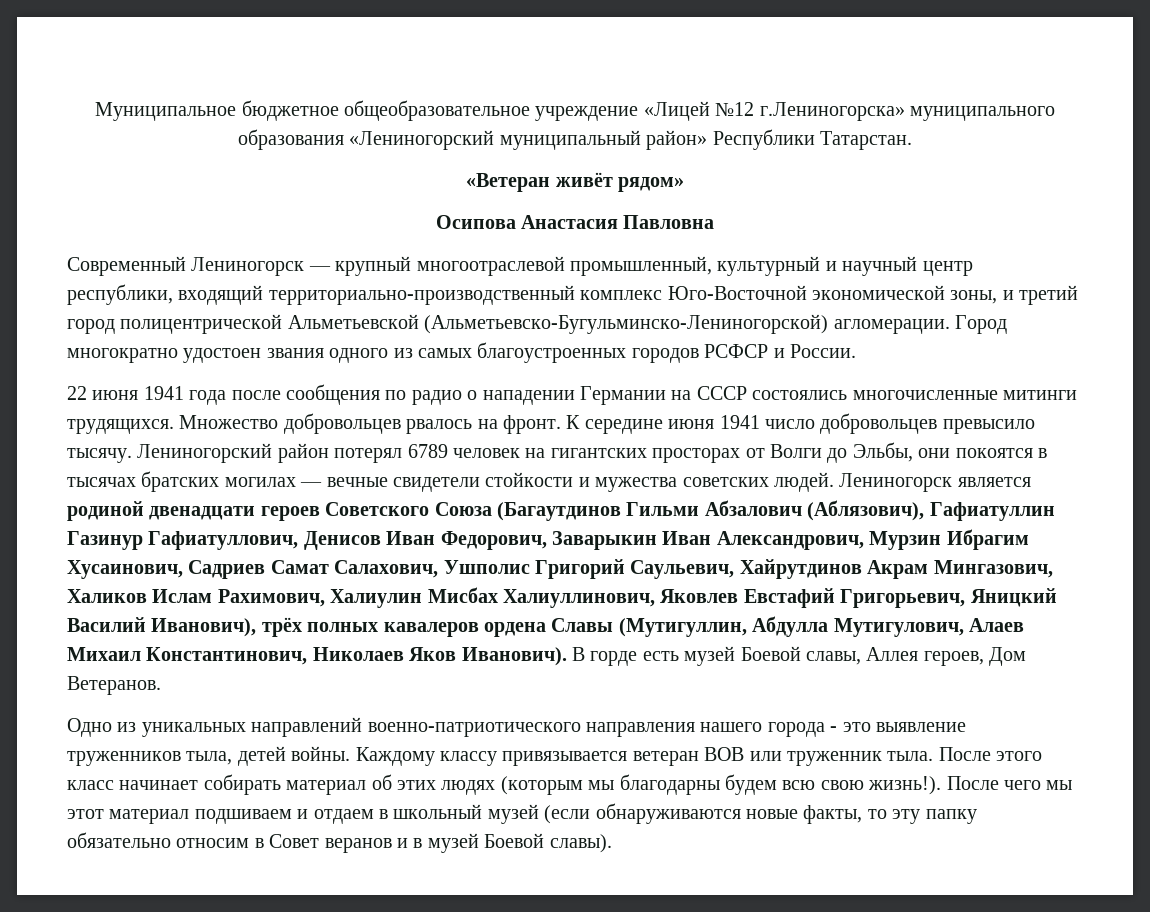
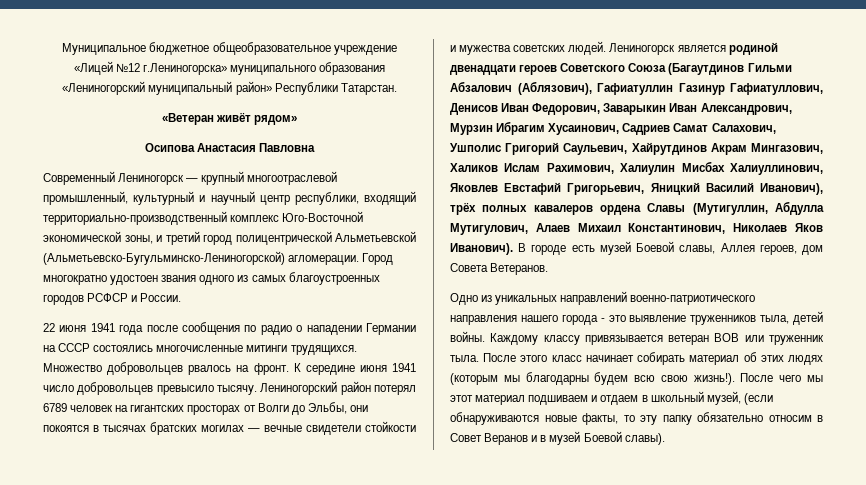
[590,651,638,666] горде -> [531,245,567,255] городе
[989,647,1027,666] Дом -> [802,245,823,255] [450,263,488,272] дом Совета
[487,804,539,824] музей -> [706,391,741,405] музей,
[324,838,392,853] веранов -> [484,433,529,445] Веранов

